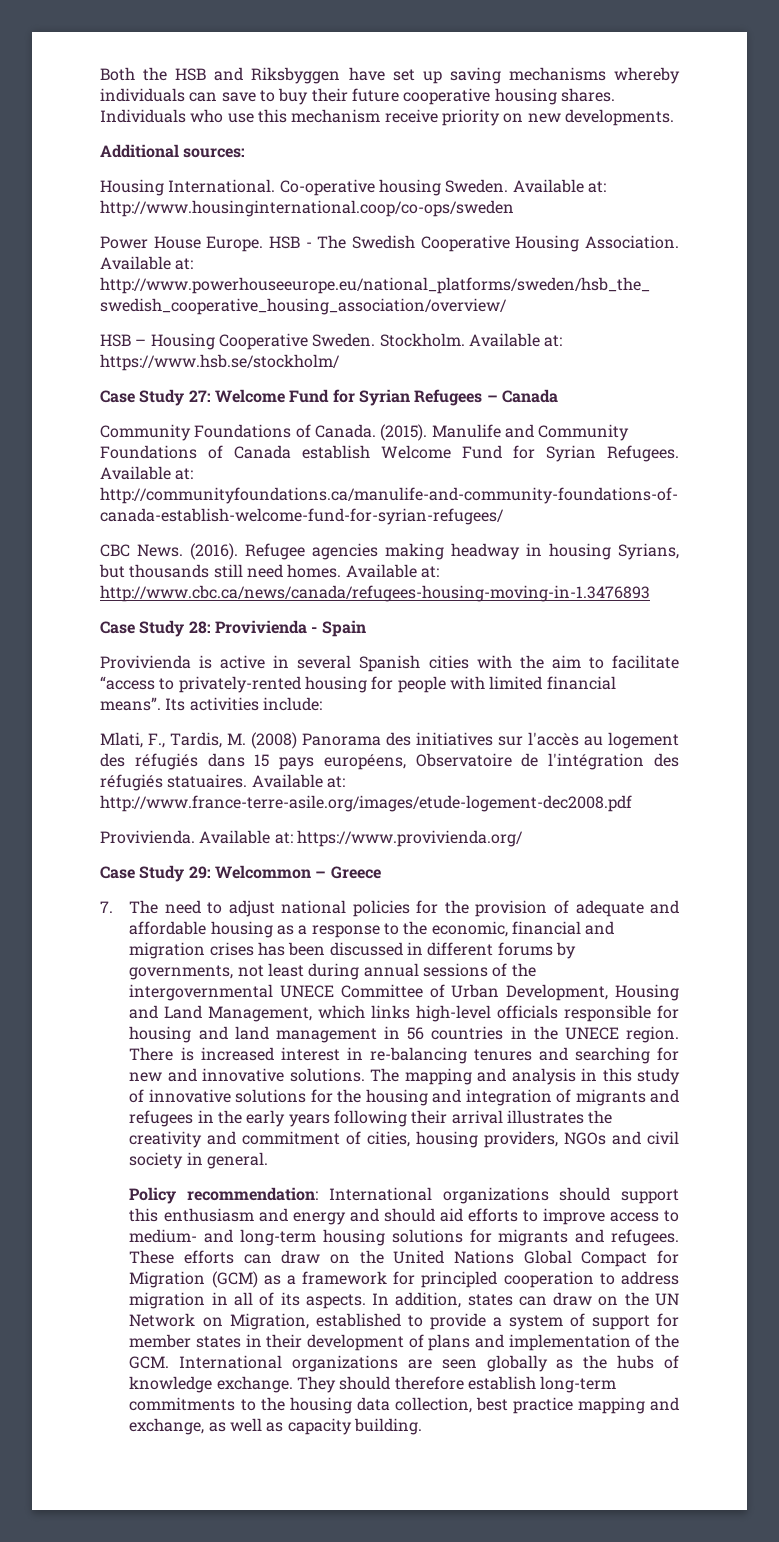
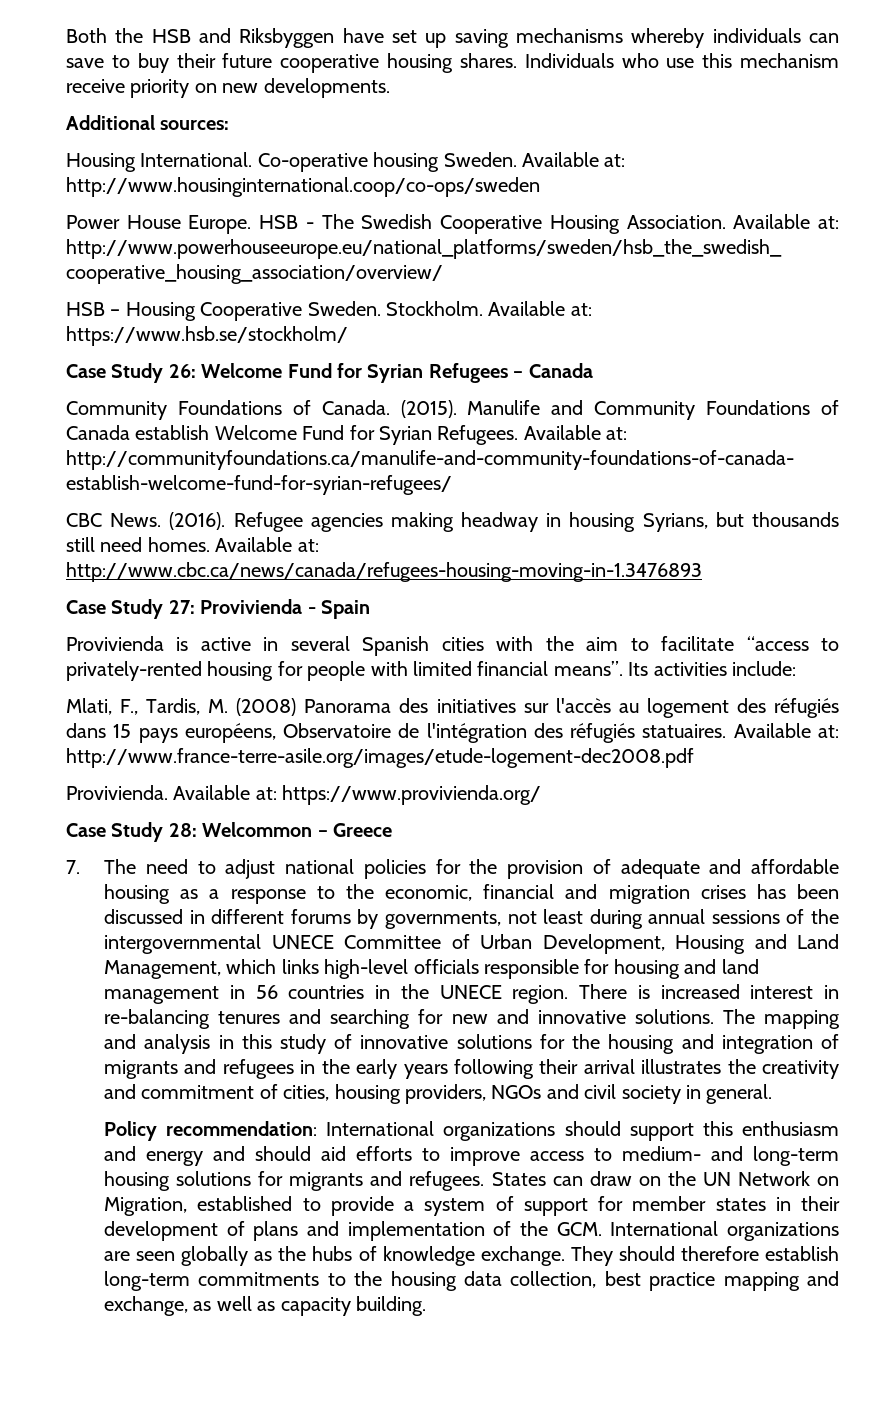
[188,390,211,402] 27: -> [168,364,196,378] 26:
[188,621,211,634] 28: -> [168,600,195,614] 27:
[188,866,211,879] 29: -> [168,823,197,837] 28:
[129,1250,679,1267] [129,1271,679,1288] [129,1292,513,1309] These efforts can draw on the United Nations Global Compact for Migration (GCM) as a framework for principled cooperation to address migration in all of its aspects. In addition, states -> [491,1172,546,1186] States

